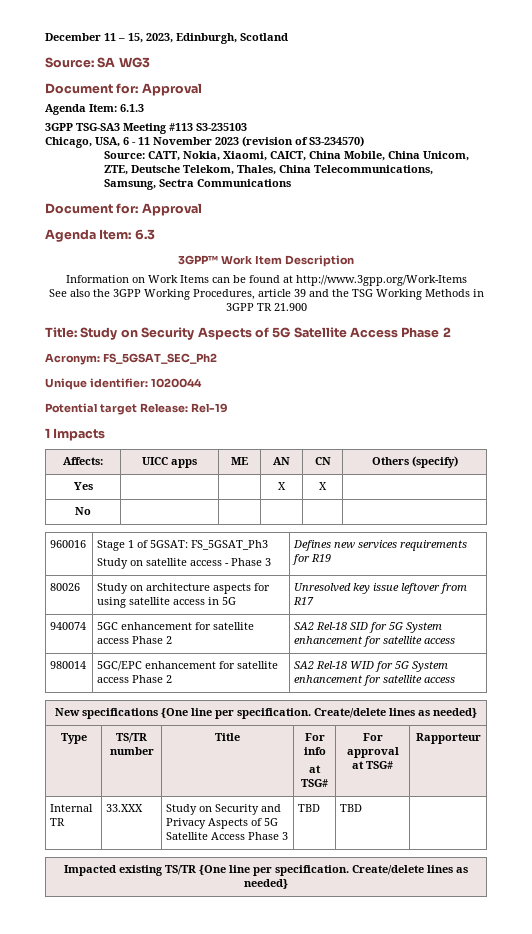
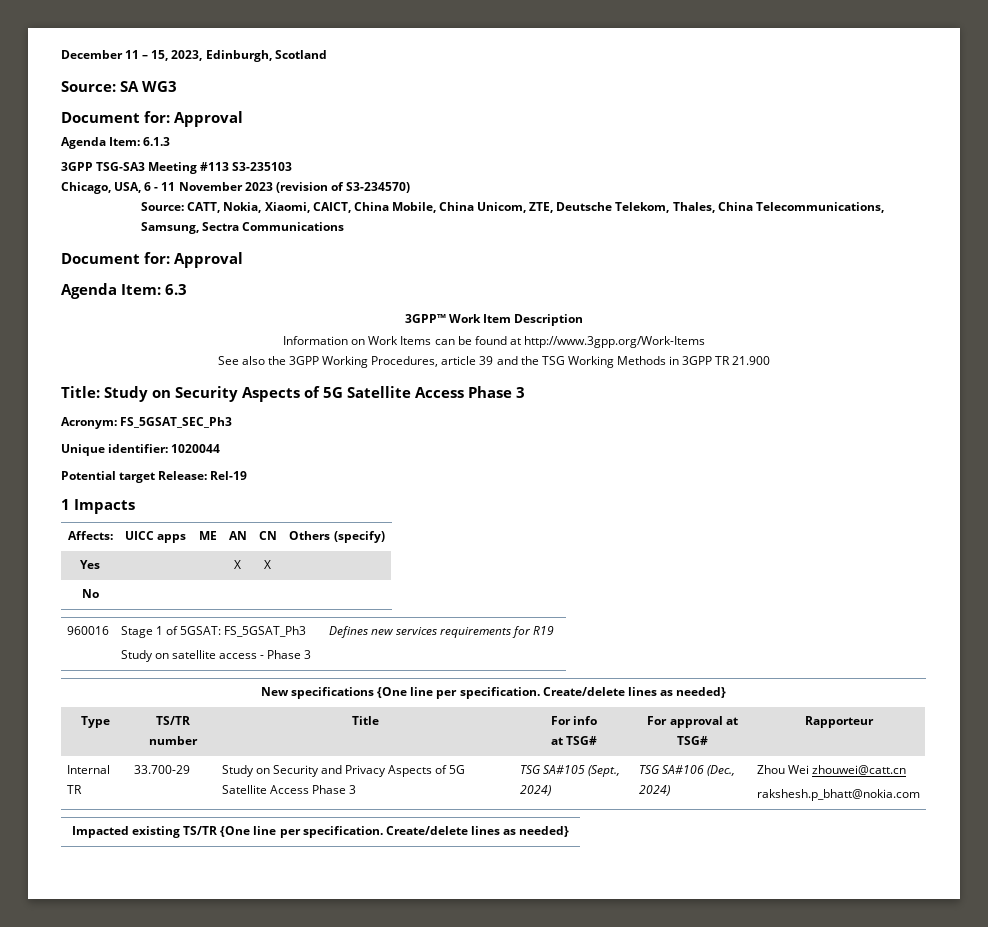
[442,327,451,337] 2 -> [516,387,525,398] 3
[102,353,217,364] FS_5GSAT_SEC_Ph2 -> [120,417,233,428] FS_5GSAT_SEC_Ph3
[50,583,81,591] [97,583,271,594] [97,597,237,608] [294,583,468,594] [293,597,315,605] [50,622,87,630] [97,622,255,630] [97,636,173,644] [294,622,443,633] [294,636,456,647] [50,661,87,669] [97,661,279,671] [97,675,173,683] [294,661,449,672] [294,675,456,686] // 80026 | Study on architecture aspects for using satellite access in 5G | Unresolved key issue leftover from R17 // 940074 | 5GC enhancement for satellite access Phase 2 | SA2 Rel-18 SID for 5G System enhancement for satellite access // 980014 | 5GC/EPC enhancement for satellite access Phase 2 | SA2 Rel-18 WID for 5G System enhancement for satellite access -> (555, 630) none
[106,804,144,812] 33.XXX -> [133,765,190,774] 33.700-29
[298,804,321,812] [340,804,363,812] TBD | TBD | -> [519,765,620,777] [519,785,551,796] [638,765,735,776] [638,785,670,796] [756,765,906,775] [756,789,920,801] TSG SA#105 (Sept., 2024) | TSG SA#106 (Dec., 2024) | Zhou Wei zhouwei@catt.cn // rakshesh.p_bhatt@nokia.com

